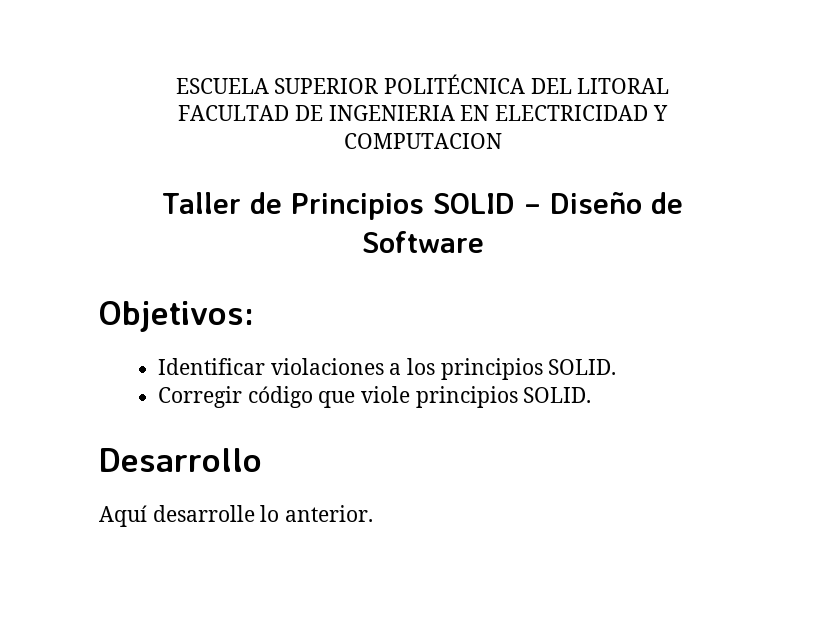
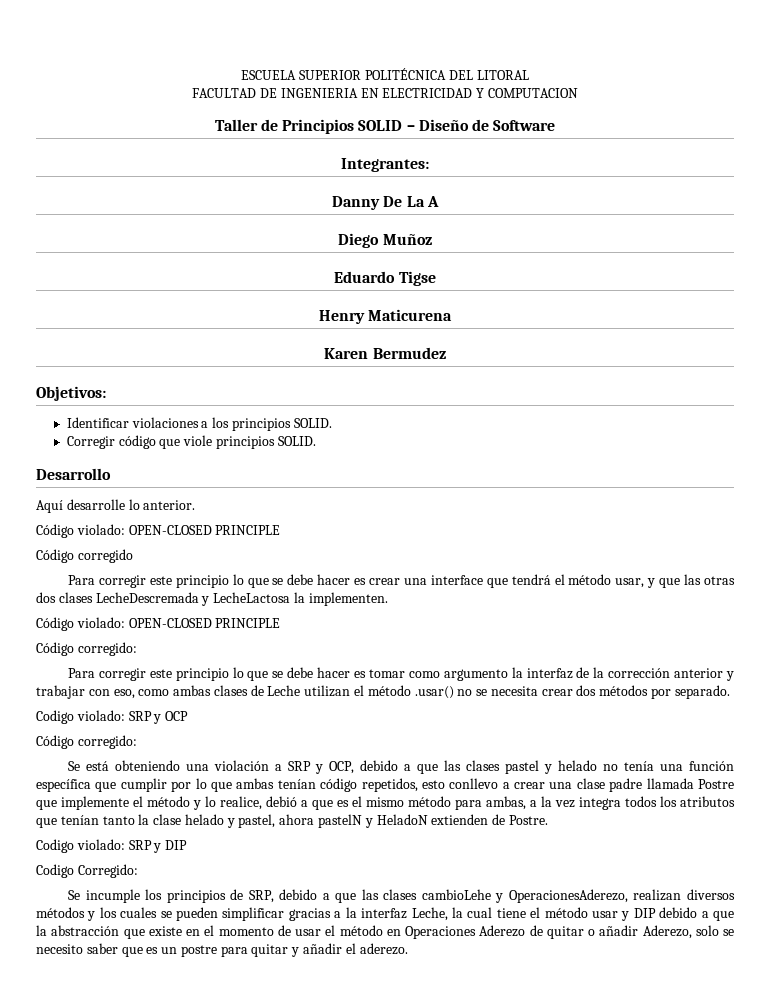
(484, 242) none -> [341,158,429,172] [332,196,439,210] [338,233,432,248] [334,271,436,286] [318,309,453,324] [324,347,446,359] // Integrantes: // Danny De La A // Diego Muñoz // Eduardo Tigse // Henry Maticurena // Karen Bermudez
(374, 513) none -> [36,524,281,538] [36,549,133,563] [68,574,735,588] [36,592,388,606] [36,617,281,631] [36,642,137,656] [68,667,734,681] [36,685,730,699] [36,710,189,724] [36,735,137,749] [68,760,734,774] [36,778,735,792] [36,796,735,810] [36,814,548,828] [36,839,188,853] [36,864,138,878] [68,889,735,903] [36,907,734,921] [36,925,734,939] [36,943,408,957] // Código violado: OPEN-CLOSED PRINCIPLE // Código corregido // Para corregir este principio lo que se debe hacer es crear una interface que tendrá el método usar, y que las otras dos clases LecheDescremada y LecheLactosa la implementen. // Código violado: OPEN-CLOSED PRINCIPLE // Código corregido: // Para corregir este principio lo que se debe hacer es tomar como argumento la interfaz de la corrección anterior y trabajar con eso, como ambas clases de Leche utilizan el método .usar() no se necesita crear dos métodos por separado. // Codigo violado: SRP y OCP // Código corregido: // Se está obteniendo una violación a SRP y OCP, debido a que las clases pastel y helado no tenía una función específica que cumplir por lo que ambas tenían código repetidos, esto conllevo a crear una clase padre llamada Postre que implemente el método y lo realice, debió a que es el mismo método para ambas, a la vez integra todos los atributos que tenían tanto la clase helado y pastel, ahora pastelN y HeladoN extienden de Postre. // Codigo violado: SRP y DIP // Codigo Corregido: // Se incumple los principios de SRP, debido a que las clases cambioLehe y OperacionesAderezo, realizan diversos métodos y los cuales se pueden simplificar gracias a la interfaz Leche, la cual tiene el método usar y DIP debido a que la abstracción que existe en el momento de usar el método en Operaciones Aderezo de quitar o añadir Aderezo, solo se necesito saber que es un postre para quitar y añadir el aderezo.

